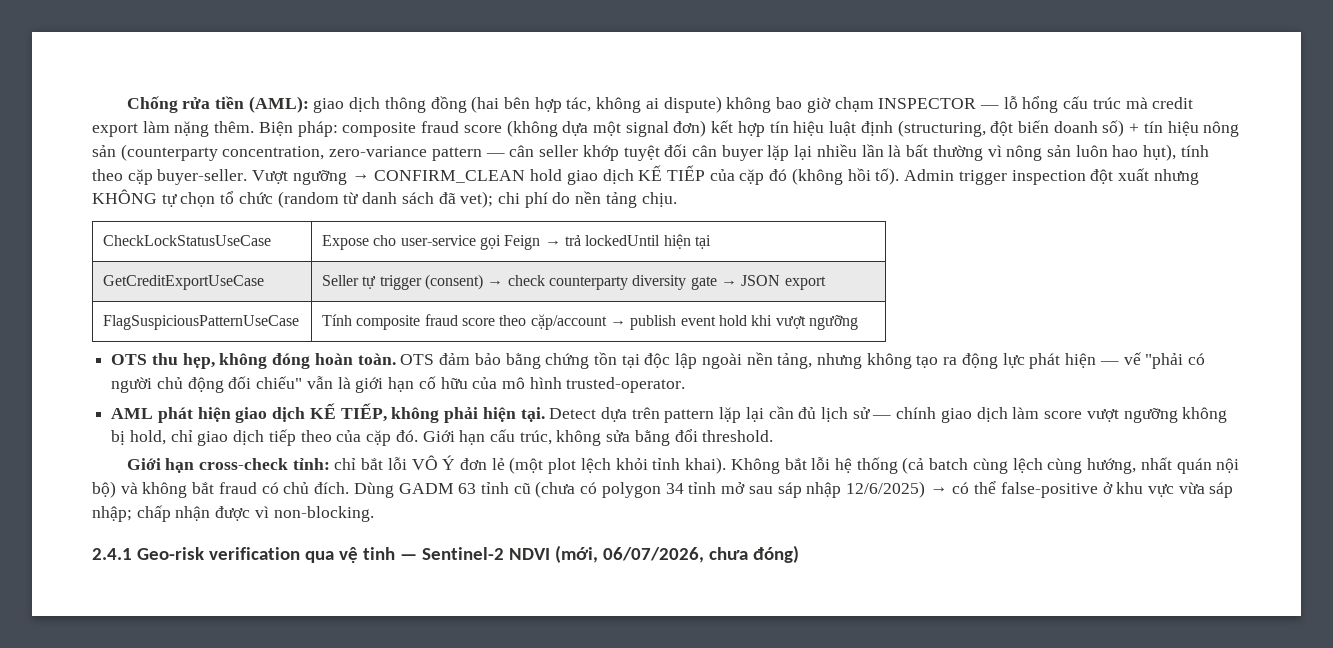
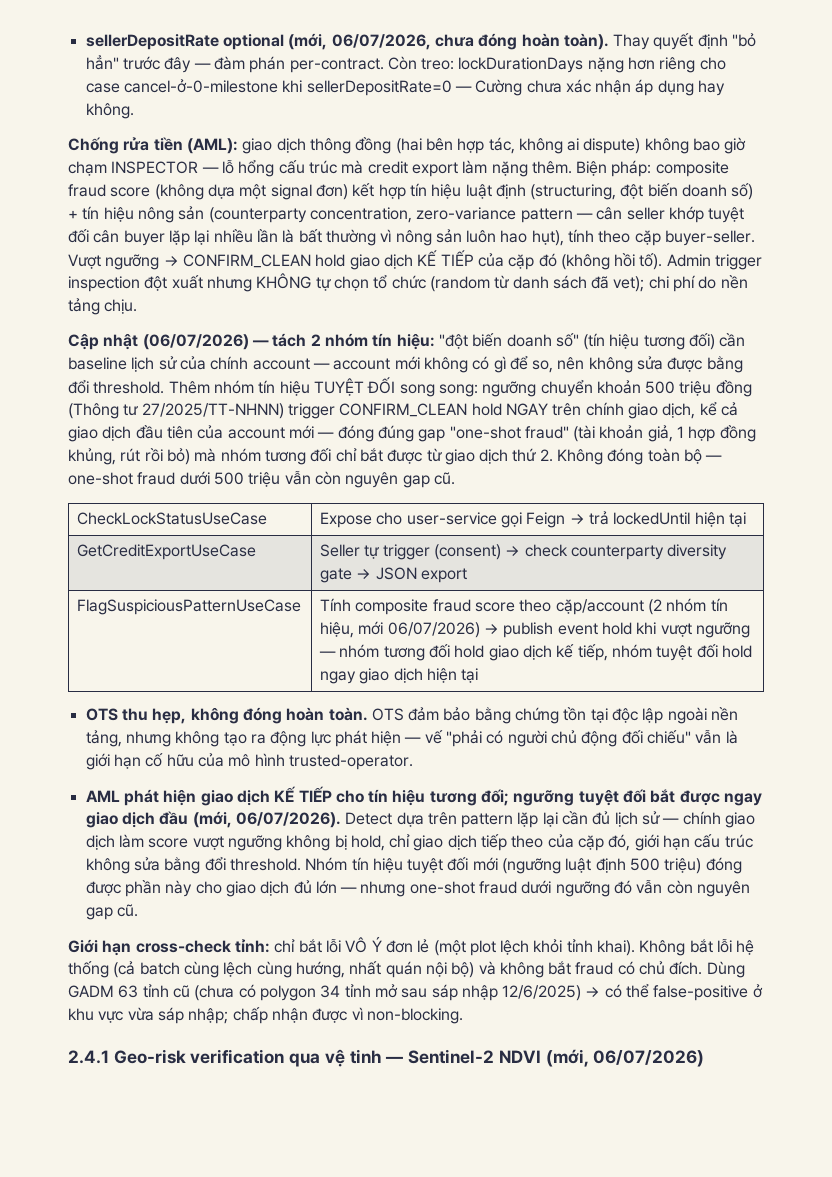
(126, 104) none -> [85,33,757,50] [85,55,726,73] [85,79,726,96] [85,103,134,119] sellerDepositRate optional (mới, 06/07/2026, chưa đóng hoàn toàn). Thay quyết định "bỏ hẳn" trước đây — đàm phán per-contract. Còn treo: lockDurationDays nặng hơn riêng cho case cancel-ở-0-milestone khi sellerDepositRate=0 — Cường chưa xác nhận áp dụng hay không. //
(677, 199) none -> [68,333,746,350] [68,355,743,373] [68,377,752,397] [68,401,738,419] [68,425,756,442] [68,448,723,465] [68,470,455,488] // Cập nhật (06/07/2026) — tách 2 nhóm tín hiệu: "đột biến doanh số" (tín hiệu tương đối) cần baseline lịch sử của chính account — account mới không có gì để so, nên không sửa được bằng đổi threshold. Thêm nhóm tín hiệu TUYỆT ĐỐI song song: ngưỡng chuyển khoản 500 triệu đồng (Thông tư 27/2025/TT-NHNN) trigger CONFIRM_CLEAN hold NGAY trên chính giao dịch, kể cả giao dịch đầu tiên của account mới — đóng đúng gap "one-shot fraud" (tài khoản giả, 1 hợp đồng khủng, rút rồi bỏ) mà nhóm tương đối chỉ bắt được từ giao dịch thứ 2. Không đóng toàn bộ — one-shot fraud dưới 500 triệu vẫn còn nguyên gap cũ.
(607, 322) none -> [647,598,728,615] [320,621,480,638] (2 nhóm tín hiệu, mới 06/07/2026)
(858, 322) none -> [319,644,752,661] [320,668,479,684] — nhóm tương đối hold giao dịch kế tiếp, nhóm tuyệt đối hold ngay giao dịch hiện tại
[340,403,545,423] TIẾP, không phải hiện tại. -> [298,786,763,806] [85,811,341,828] TIẾP cho tín hiệu tương đối; ngưỡng tuyệt đối bắt được ngay giao dịch đầu (mới, 06/07/2026).
[395,430,455,442] đó. Giới -> [608,834,659,851] đó, giới
[519,430,552,445] trúc, -> [724,834,753,848] trúc
(774, 436) none -> [305,857,742,874] [85,879,751,897] [85,904,138,920] Nhóm tín hiệu tuyệt đối mới (ngưỡng luật định 500 triệu) đóng được phần này cho giao dịch đủ lớn — nhưng one-shot fraud dưới ngưỡng đó vẫn còn nguyên gap cũ.
[602,545,799,563] 06/07/2026, chưa đóng) -> [593,1050,705,1067] 06/07/2026)

